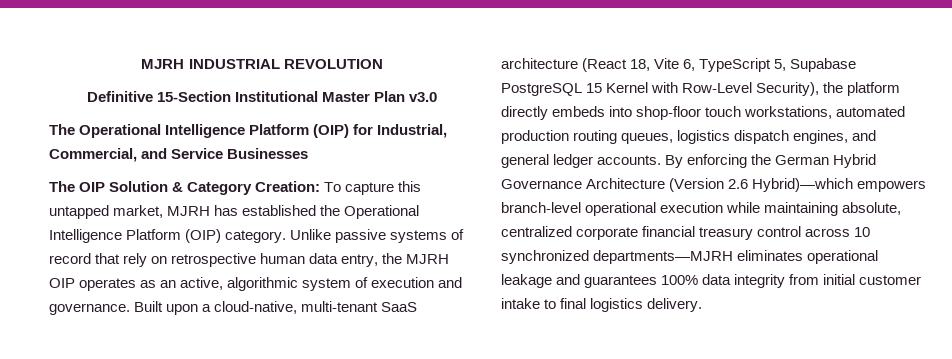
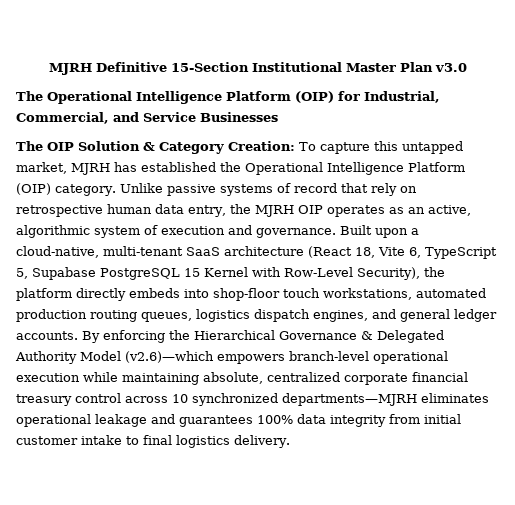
[141,59,383,69] MJRH INDUSTRIAL REVOLUTION // -> [48,63,92,75] MJRH
[775,154,877,168] [501,178,854,192] German Hybrid Governance Architecture (Version 2.6 Hybrid)—which -> [194,330,444,343] [15,351,214,364] Hierarchical Governance & Delegated Authority Model (v2.6)—which

